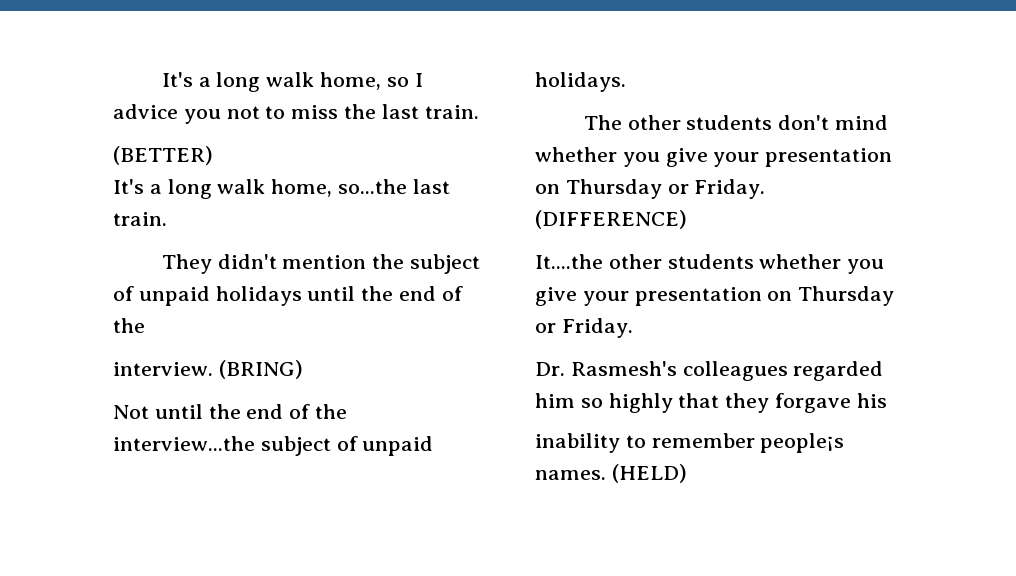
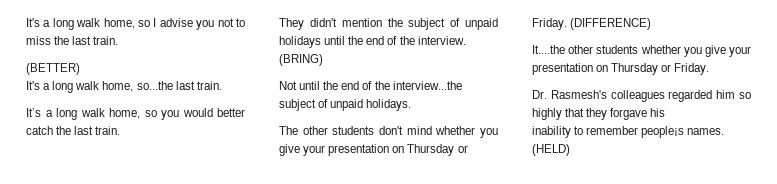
[113,104,178,119] advice -> [159,18,193,27] advise
(167, 219) none -> [26,108,245,120] [26,126,121,135] // It’s a long walk home, so you would better catch the last train.
(145, 325) // -> (415, 40) none

